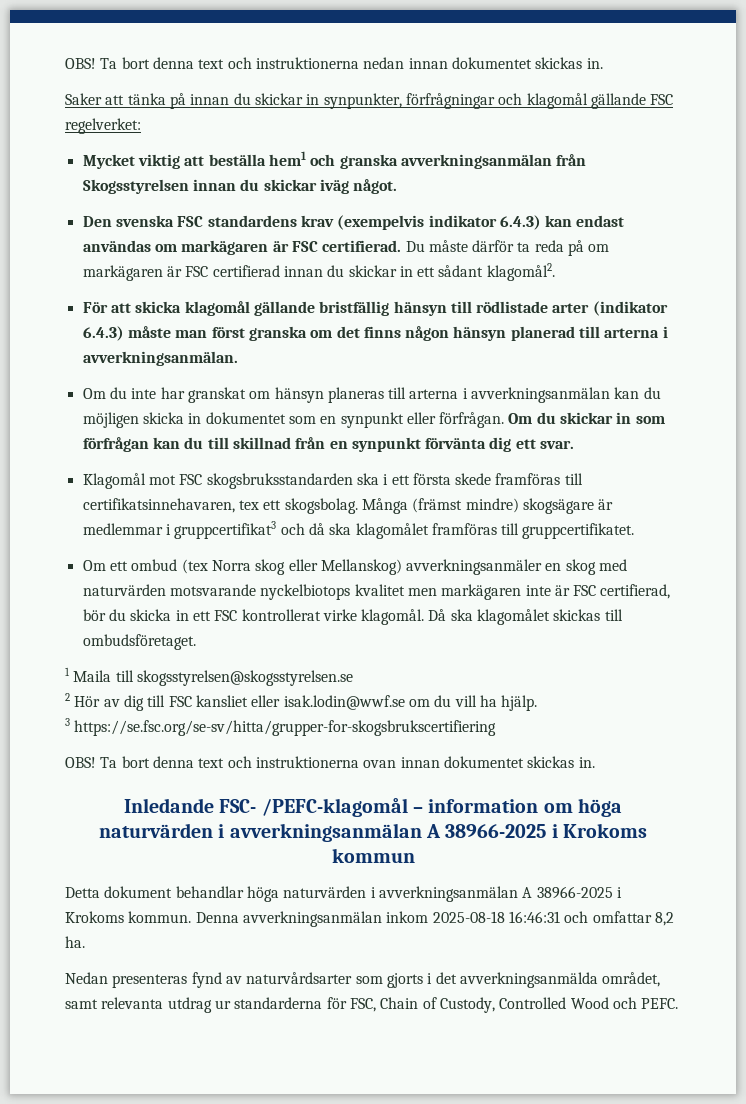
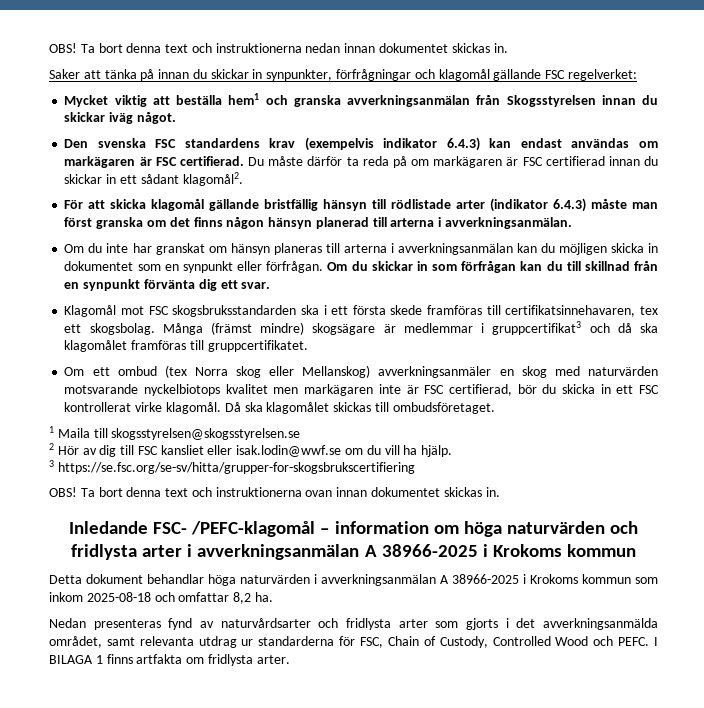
(214, 830) none -> [610,521,639,534] [70,544,183,560] och fridlysta arter
[128,911,382,927] kommun. Denna avverkningsanmälan -> [582,574,658,584] kommun som
[508,911,560,923] 16:46:31 -> (151, 597) none
(353, 978) none -> [318,618,428,630] och fridlysta arter
(679, 1003) none -> [654,637,659,646] [49,654,290,666] I BILAGA 1 finns artfakta om fridlysta arter.

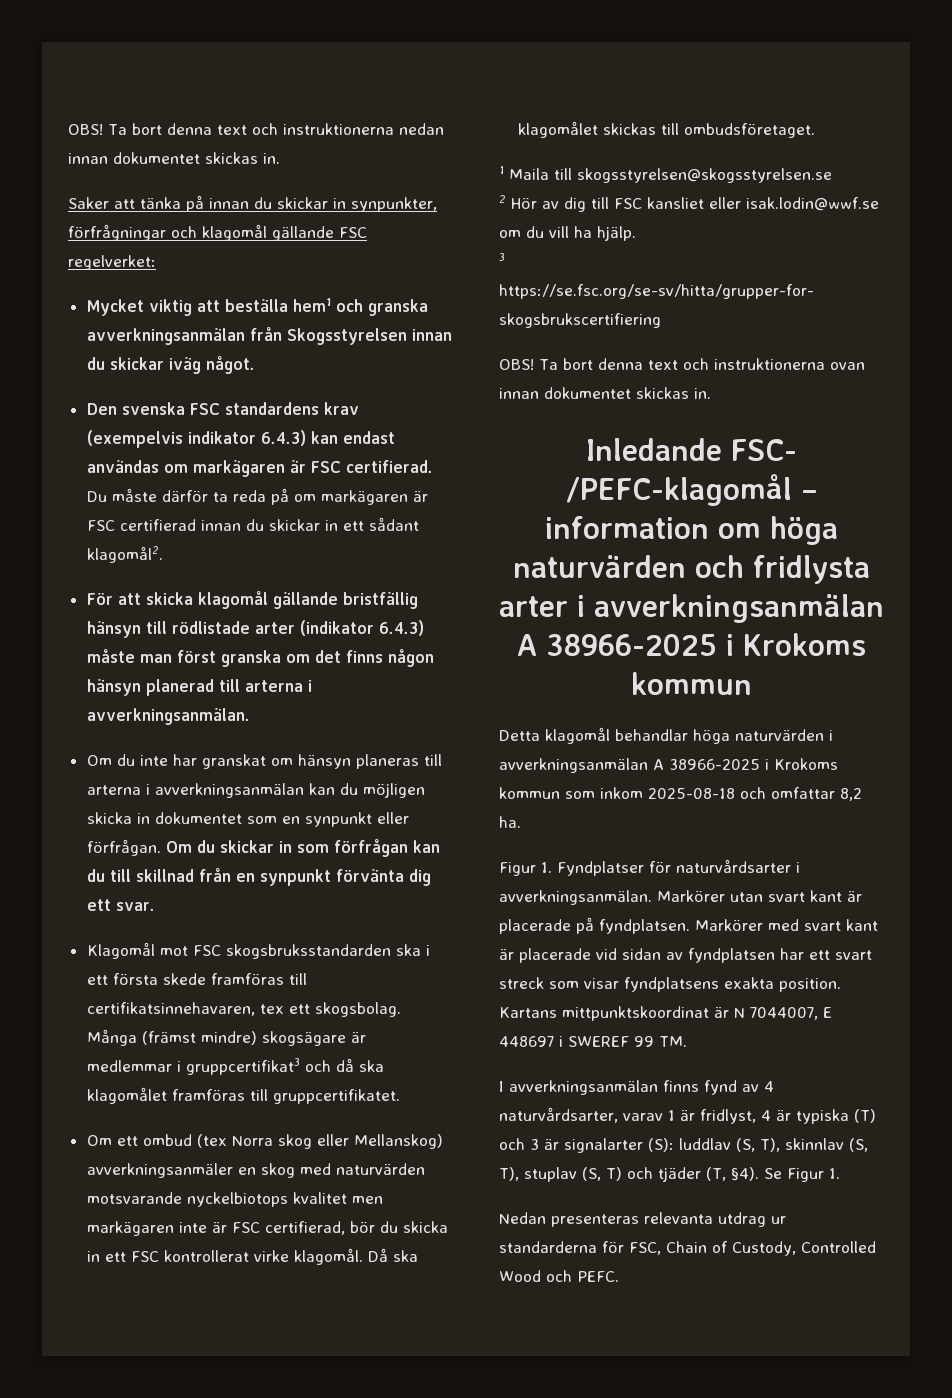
[86,574,143,584] dokument -> [545,727,610,744] klagomål
[49,618,659,630] [49,636,135,648] Nedan presenteras fynd av naturvårdsarter och fridlysta arter som gjorts i det avverkningsanmälda området, samt -> [499,859,800,876] [499,890,862,905] [499,917,878,934] [499,948,872,963] [499,977,841,992] [499,1006,832,1021] [499,1036,687,1047] [499,1080,774,1095] [499,1107,876,1124] [499,1138,868,1153] [499,1167,840,1182] [499,1212,639,1227] Figur 1. Fyndplatser för naturvårdsarter i avverkningsanmälan. Markörer utan svart kant är placerade på fyndplatsen. Markörer med svart kant är placerade vid sidan av fyndplatsen har ett svart streck som visar fyndplatsens exakta position. Kartans mittpunktskoordinat är N 7044007, E 448697 i SWEREF 99 TM. // I avverkningsanmälan finns fynd av 4 naturvårdsarter, varav 1 är fridlyst, 4 är typiska (T) och 3 är signalarter (S): luddlav (S, T), skinnlav (S, T), stuplav (S, T) och tjäder (T, §4). Se Figur 1. // Nedan presenteras
[654,637,659,646] [49,654,290,666] I BILAGA 1 finns artfakta om fridlysta arter. -> (619, 1276) none

